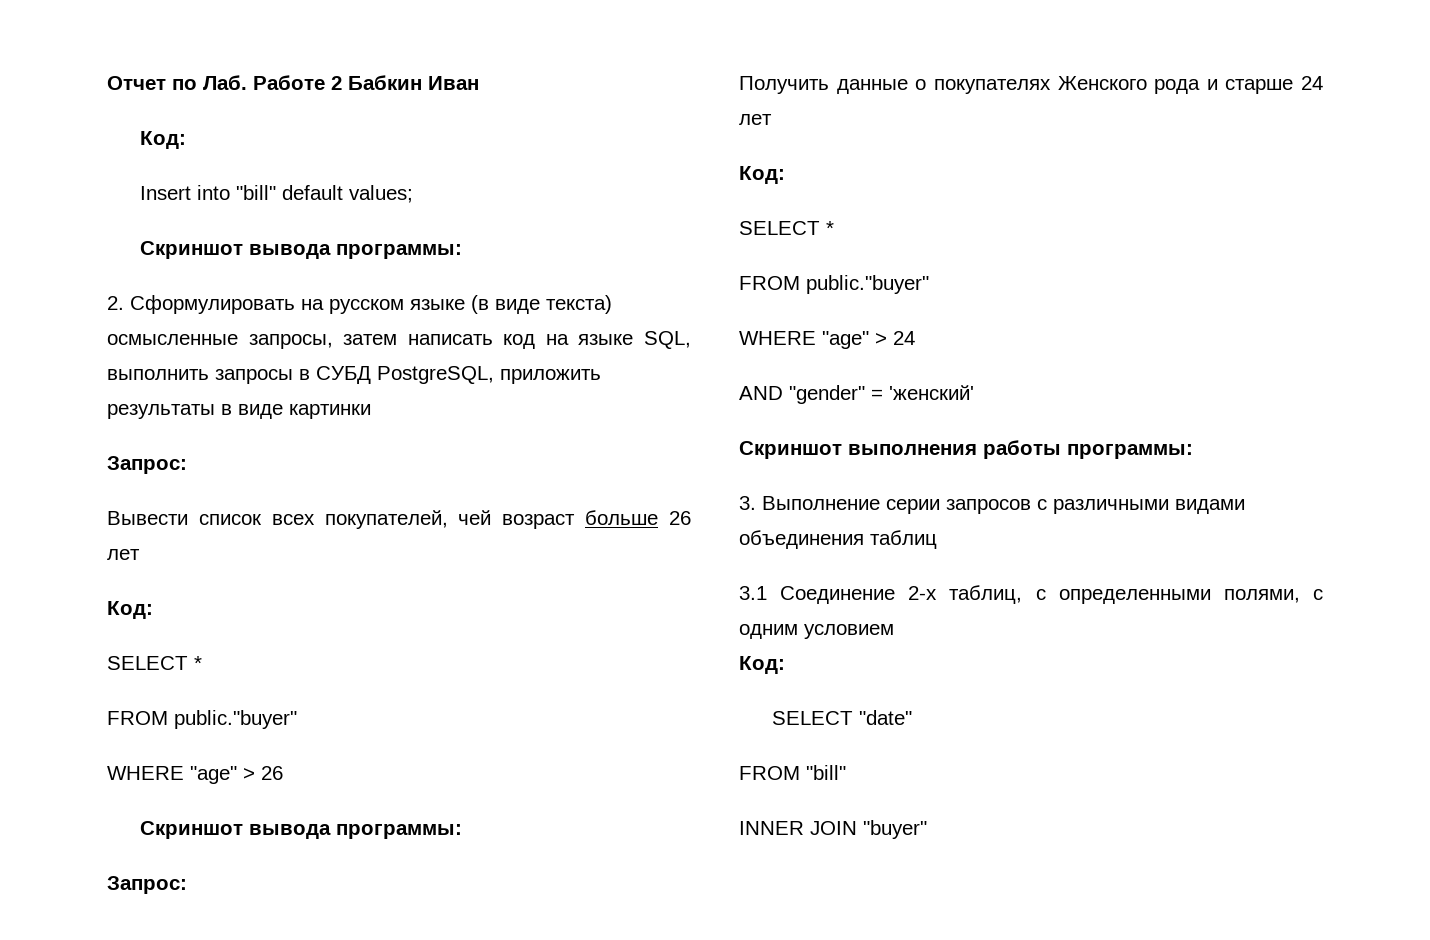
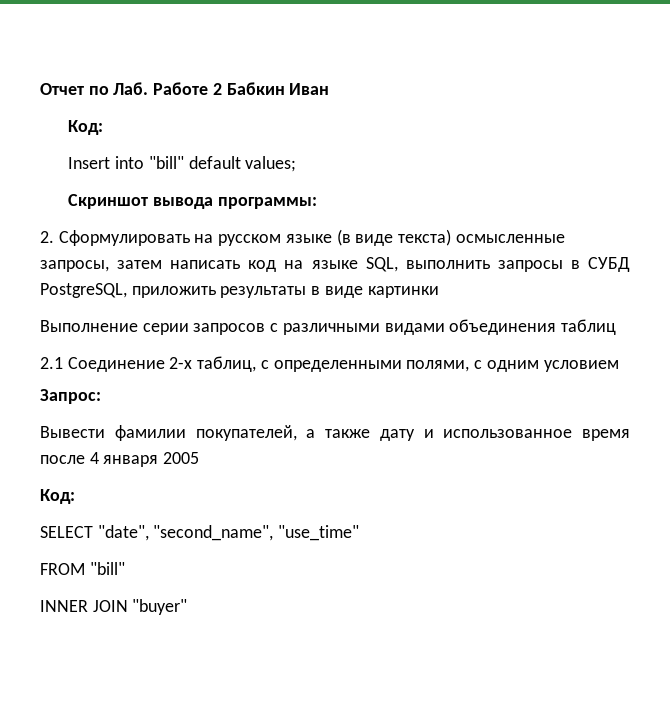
[107,456,187,474] [107,510,691,529] [107,549,140,560] [107,601,153,619] [107,656,202,670] [107,710,297,729] [107,766,283,784] [139,821,462,839] [107,876,187,894] [739,76,1323,94] [739,114,772,125] [739,166,785,184] [739,221,834,235] [739,275,929,294] [739,331,915,349] [739,385,974,404] [739,440,1193,459] [739,496,756,510] Запрос: // Вывести список всех покупателей, чей возраст больше 26 лет // Код: // SELECT * // FROM public."buyer" // WHERE "age" > 26 // Скриншот вывода программы: // Запрос: // Получить данные о покупателях Женского рода и старше 24 лет // Код: // SELECT * // FROM public."buyer" // WHERE "age" > 24 // AND "gender" = 'женский' // Скриншот выполнения работы программы: // 3. -> (439, 292) none
[739,586,767,600] 3.1 -> [40,357,63,369] 2.1
[739,656,785,674] [771,710,912,725] // Код: // SELECT "date" -> [40,389,101,404] [40,425,630,441] [40,452,200,467] [40,489,75,504] [40,525,360,541] // Запрос: // Вывести фамилии покупателей, а также дату и использованное время после 4 января 2005 // Код: // SELECT "date", "second_name", "use_time"

